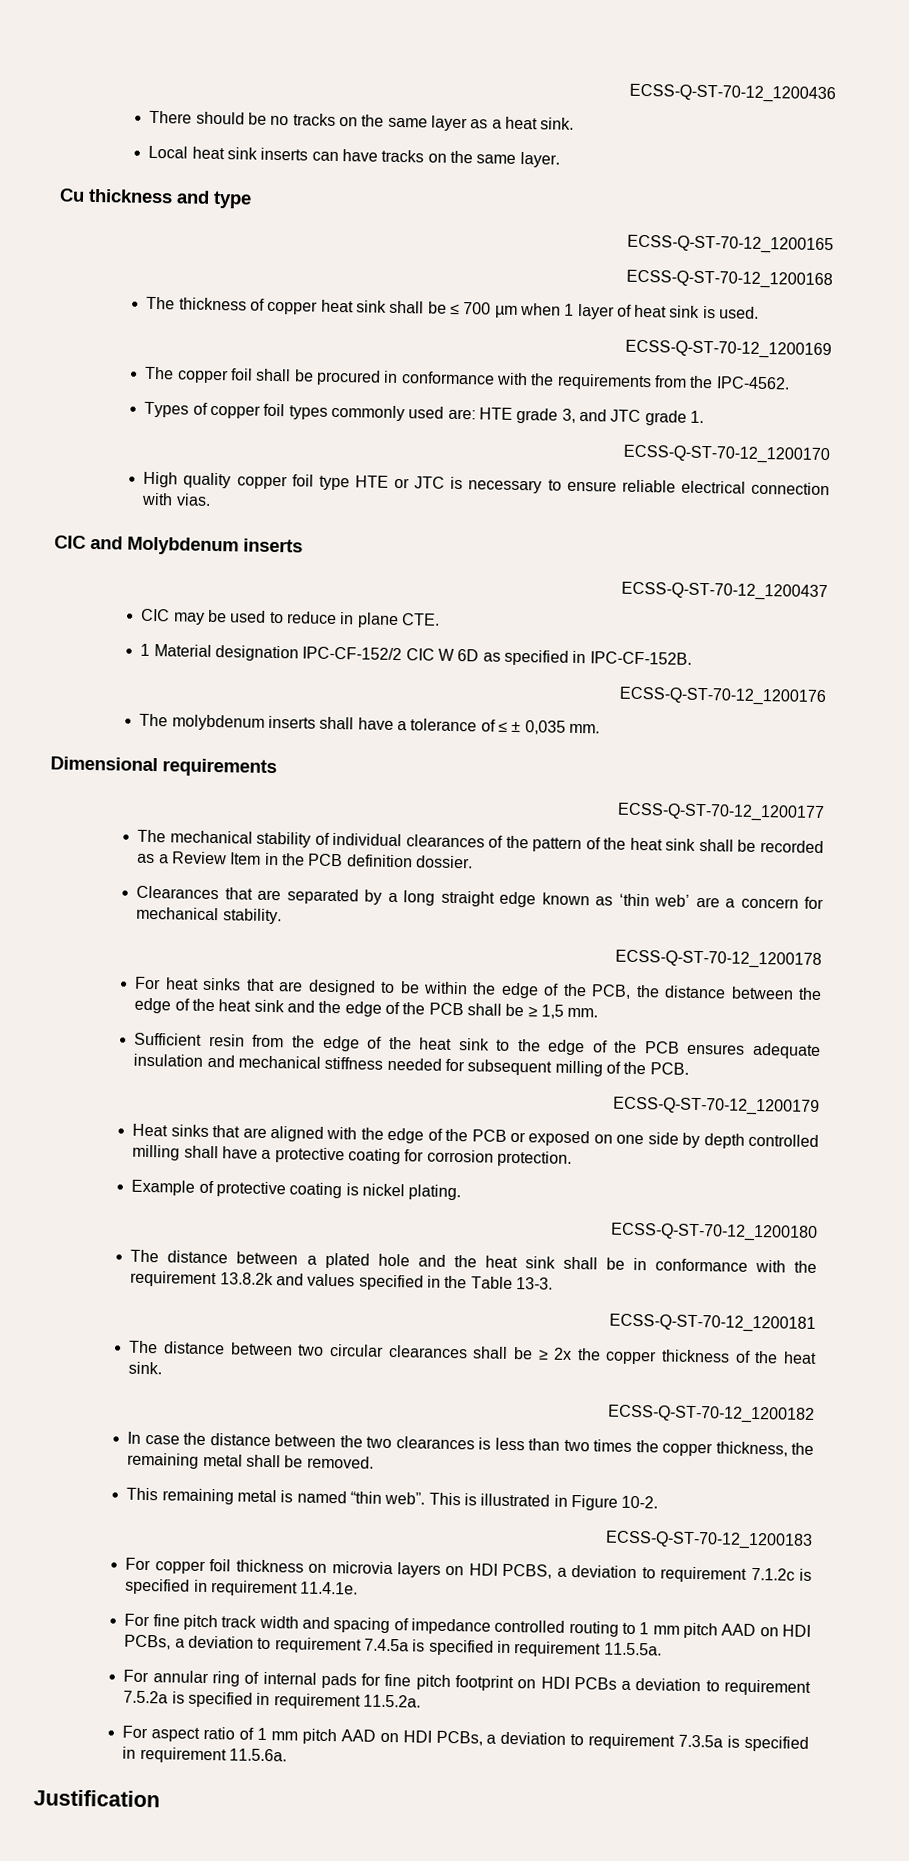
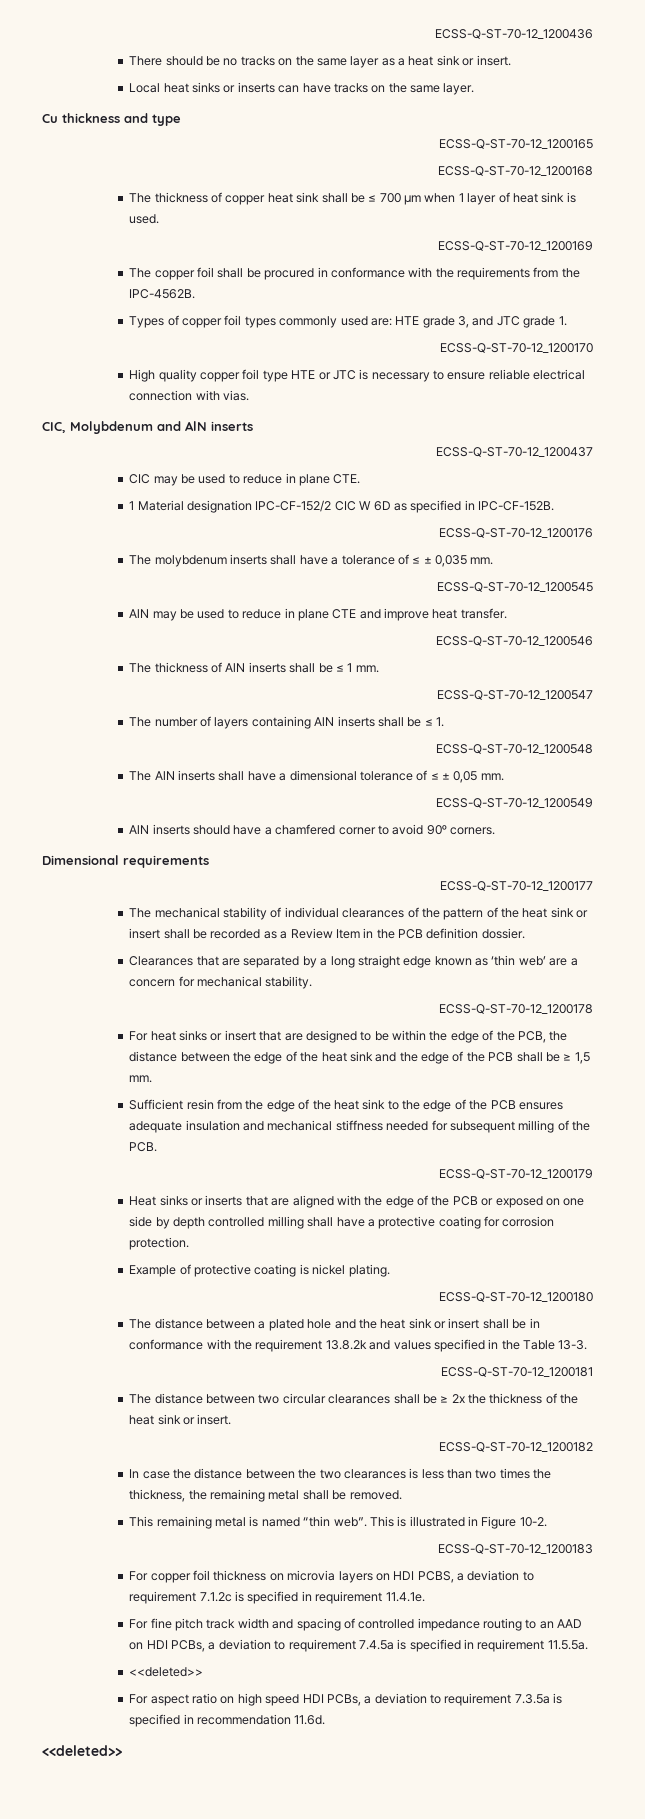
[540,117,575,130] sink. -> [436,55,511,66] sink or insert.
[227,147,259,160] sink -> [192,82,236,93] sinks or
[715,376,790,390] IPC-4562. -> [129,289,196,299] IPC-4562B.
[54,535,239,556] CIC and Molybdenum -> [42,421,207,434] CIC, Molybdenum and AlN
(600, 728) none -> [437,582,593,592] [129,608,507,621] [436,636,593,646] [129,662,379,673] [437,690,593,700] [129,716,445,729] [436,744,593,754] [129,770,504,783] [436,798,593,808] [129,824,496,835] // ECSS-Q-ST-70-12_1200545 // AlN may be used to reduce in plane CTE and improve heat transfer. // ECSS-Q-ST-70-12_1200546 // The thickness of AlN inserts shall be ≤ 1 mm. // ECSS-Q-ST-70-12_1200547 // The number of layers containing AlN inserts shall be ≤ 1. // ECSS-Q-ST-70-12_1200548 // The AlN inserts shall have a dimensional tolerance of ≤ ± 0,05 mm. // ECSS-Q-ST-70-12_1200549 // AlN inserts should have a chamfered corner to avoid 90º corners.
(697, 844) none -> [576,910,589,918] [129,928,161,939] or insert
(242, 984) none -> [210,1030,256,1041] or insert
(209, 1130) none -> [191,1195,243,1206] or inserts
(556, 1262) none -> [434,1318,480,1329] or insert
[605,1350,658,1365] copper -> (487, 1399) none
[128,1361,163,1375] sink. -> [157,1414,232,1425] sink or insert.
[662,1442,714,1457] copper -> (552, 1474) none
[411,1618,719,1639] impedance controlled routing to 1 mm pitch -> [358,1618,554,1631] controlled impedance routing to an
[123,1669,812,1696] [123,1690,421,1710] [122,1725,399,1745] For annular ring of internal pads for fine pitch footprint on HDI PCBs a deviation to requirement 7.5.2a is specified in requirement 11.5.2a. // For aspect ratio of 1 mm pitch AAD on -> [129,1667,204,1677] [129,1693,300,1706] <<deleted>> // For aspect ratio on high speed
[139,1746,288,1764] [33,1789,160,1808] requirement 11.5.6a. // Justification -> [197,1714,326,1725] [42,1745,122,1756] recommendation 11.6d. // <<deleted>>

